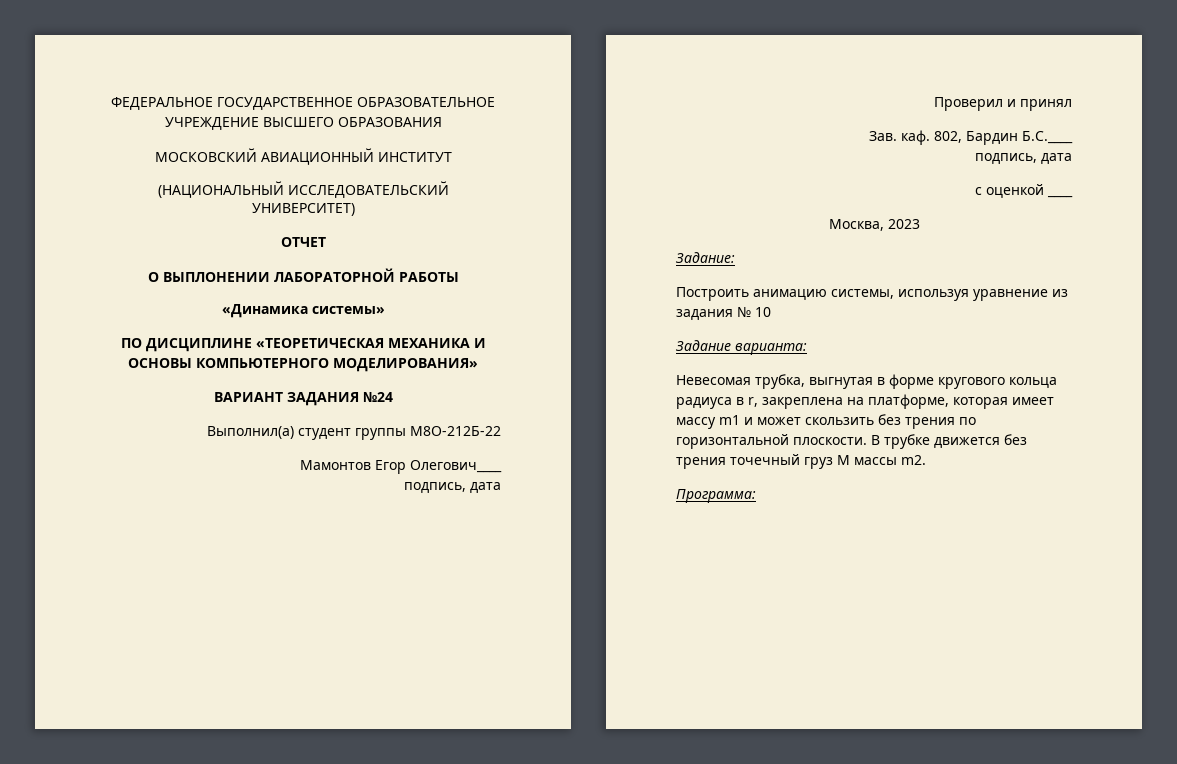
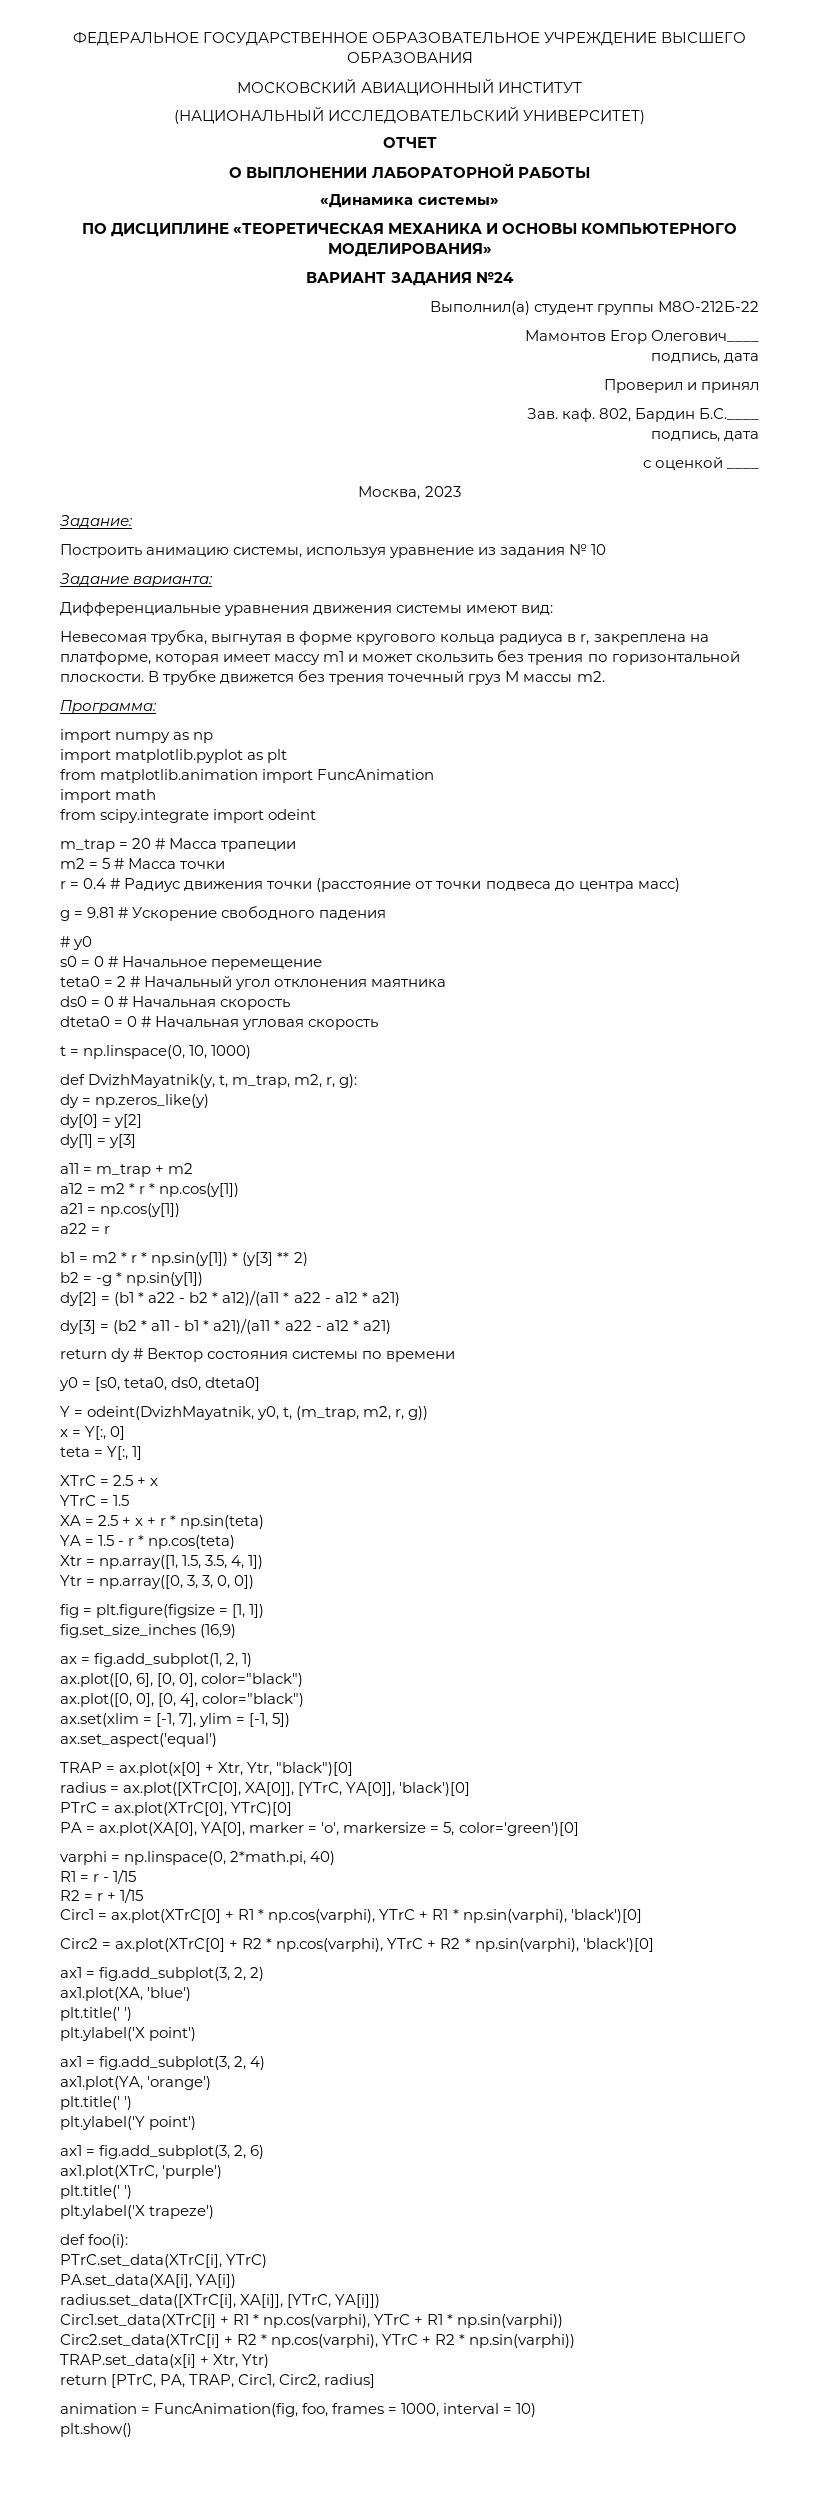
(807, 349) none -> [60,602,554,616] // Дифференциальные уравнения движения системы имеют вид:
(756, 496) none -> [60,729,214,743] [60,749,288,763] [60,769,435,783] [60,789,157,803] [60,809,317,823] [60,838,297,852] [60,858,226,869] [60,878,680,892] [60,906,387,921] [60,936,93,950] [60,956,323,970] [60,976,447,990] [60,996,291,1010] [60,1016,379,1030] [60,1045,252,1059] [60,1074,358,1088] [60,1094,210,1108] [60,1114,143,1128] [60,1134,137,1148] [60,1163,194,1177] [60,1183,240,1197] [60,1203,181,1217] [60,1223,111,1234] [60,1252,308,1266] [60,1272,204,1286] [60,1290,400,1306] [60,1318,391,1334] [60,1348,456,1362] [59,1377,261,1391] [60,1406,429,1420] [60,1426,126,1440] [60,1446,143,1460] [60,1475,159,1486] [60,1495,130,1506] [60,1515,265,1529] [60,1535,236,1549] [60,1555,264,1569] [60,1575,255,1589] [60,1604,265,1618] [60,1624,237,1638] [60,1653,253,1667] [60,1673,304,1687] [60,1693,305,1707] [60,1713,291,1727] [60,1733,217,1747] [60,1762,354,1776] [60,1782,471,1796] [60,1802,293,1816] [60,1822,579,1836] [60,1851,336,1865] [60,1869,137,1884] [60,1888,144,1903] [60,1909,642,1923] [60,1938,654,1952] [60,1967,265,1981] [60,1987,192,2001] [60,2007,133,2021] [60,2027,197,2041] [60,2056,266,2070] [60,2076,212,2090] [60,2096,133,2110] [60,2116,197,2130] [60,2145,265,2159] [60,2165,223,2179] [60,2185,133,2199] [60,2205,215,2219] [60,2234,129,2248] [60,2254,268,2268] [60,2274,237,2288] [60,2294,381,2308] [60,2314,564,2328] [60,2334,576,2348] [60,2354,270,2368] [60,2374,376,2388] [60,2403,537,2417] [60,2423,132,2437] // import numpy as np // import matplotlib.pyplot as plt // from matplotlib.animation import FuncAnimation // import math // from scipy.integrate import odeint // m_trap = 20 # Масса трапеции // m2 = 5 # Масса точки // r = 0.4 # Радиус движения точки (расстояние от точки подвеса до центра масс) // g = 9.81 # Ускорение свободного падения // # y0 // s0 = 0 # Начальное перемещение // teta0 = 2 # Начальный угол отклонения маятника // ds0 = 0 # Начальная скорость // dteta0 = 0 # Начальная угловая скорость // t = np.linspace(0, 10, 1000) // def DvizhMayatnik(y, t, m_trap, m2, r, g): // dy = np.zeros_like(y) // dy[0] = y[2] // dy[1] = y[3] // a11 = m_trap + m2 // a12 = m2 * r * np.cos(y[1]) // a21 = np.cos(y[1]) // a22 = r // b1 = m2 * r * np.sin(y[1]) * (y[3] ** 2) // b2 = -g * np.sin(y[1]) // dy[2] = (b1 * a22 - b2 * a12)/(a11 * a22 - a12 * a21) // dy[3] = (b2 * a11 - b1 * a21)/(a11 * a22 - a12 * a21) // return dy # Вектор состояния системы по времени // y0 = [s0, teta0, ds0, dteta0] // Y = odeint(DvizhMayatnik, y0, t, (m_trap, m2, r, g)) // x = Y[:, 0] // teta = Y[:, 1] // XTrC = 2.5 + x // YTrC = 1.5 // XA = 2.5 + x + r * np.sin(teta) // YA = 1.5 - r * np.cos(teta) // Xtr = np.array([1, 1.5, 3.5, 4, 1]) // Ytr = np.array([0, 3, 3, 0, 0]) // fig = plt.figure(figsize = [1, 1]) // fig.set_size_inches (16,9) // ax = fig.add_subplot(1, 2, 1) // ax.plot([0, 6], [0, 0], color="black") // ax.plot([0, 0], [0, 4], color="black") // ax.set(xlim = [-1, 7], ylim = [-1, 5]) // ax.set_aspect('equal') // TRAP = ax.plot(x[0] + Xtr, Ytr, "black")[0] // radius = ax.plot([XTrC[0], XA[0]], [YTrC, YA[0]], 'black')[0] // PTrC = ax.plot(XTrC[0], YTrC)[0] // PA = ax.plot(XA[0], YA[0], marker = 'o', markersize = 5, color='green')[0] // varphi = np.linspace(0, 2*math.pi, 40) // R1 = r - 1/15 // R2 = r + 1/15 // Circ1 = ax.plot(XTrC[0] + R1 * np.cos(varphi), YTrC + R1 * np.sin(varphi), 'black')[0] // Circ2 = ax.plot(XTrC[0] + R2 * np.cos(varphi), YTrC + R2 * np.sin(varphi), 'black')[0] // ax1 = fig.add_subplot(3, 2, 2) // ax1.plot(XA, 'blue') // plt.title(' ') // plt.ylabel('X point') // ax1 = fig.add_subplot(3, 2, 4) // ax1.plot(YA, 'orange') // plt.title(' ') // plt.ylabel('Y point') // ax1 = fig.add_subplot(3, 2, 6) // ax1.plot(XTrC, 'purple') // plt.title(' ') // plt.ylabel('X trapeze') // def foo(i): // PTrC.set_data(XTrC[i], YTrC) // PA.set_data(XA[i], YA[i]) // radius.set_data([XTrC[i], XA[i]], [YTrC, YA[i]]) // Circ1.set_data(XTrC[i] + R1 * np.cos(varphi), YTrC + R1 * np.sin(varphi)) // Circ2.set_data(XTrC[i] + R2 * np.cos(varphi), YTrC + R2 * np.sin(varphi)) // TRAP.set_data(x[i] + Xtr, Ytr) // return [PTrC, PA, TRAP, Circ1, Circ2, radius] // animation = FuncAnimation(fig, foo, frames = 1000, interval = 10) // plt.show()

